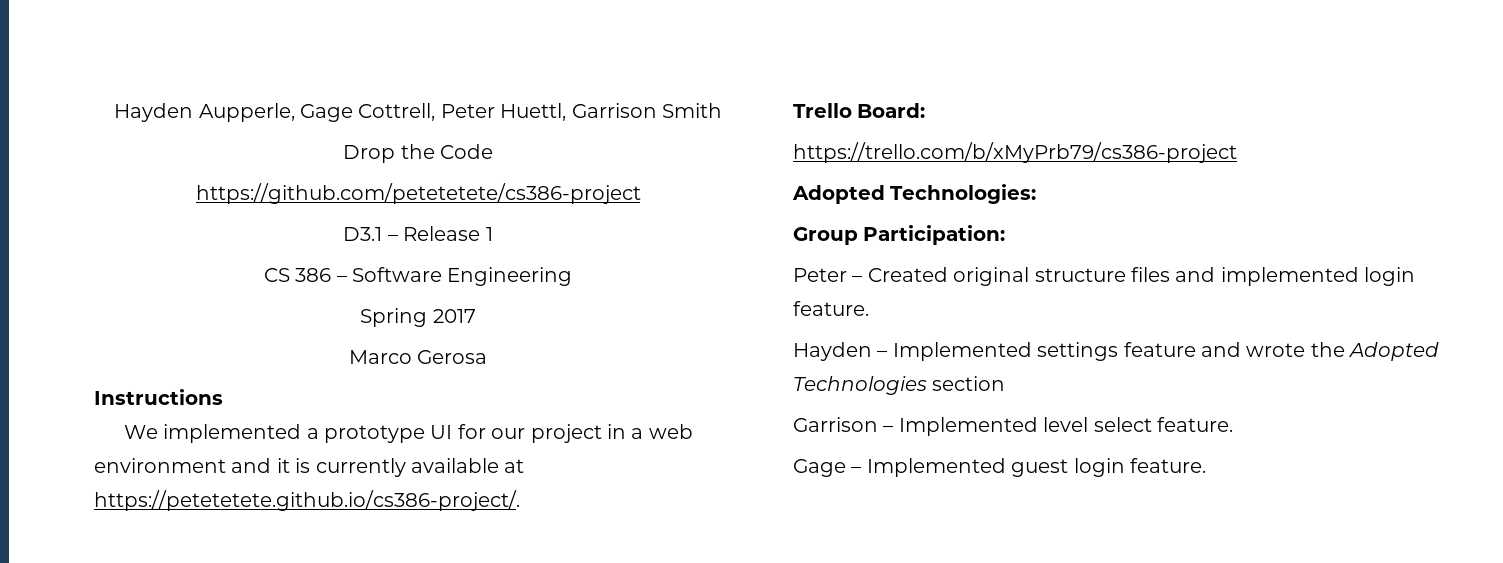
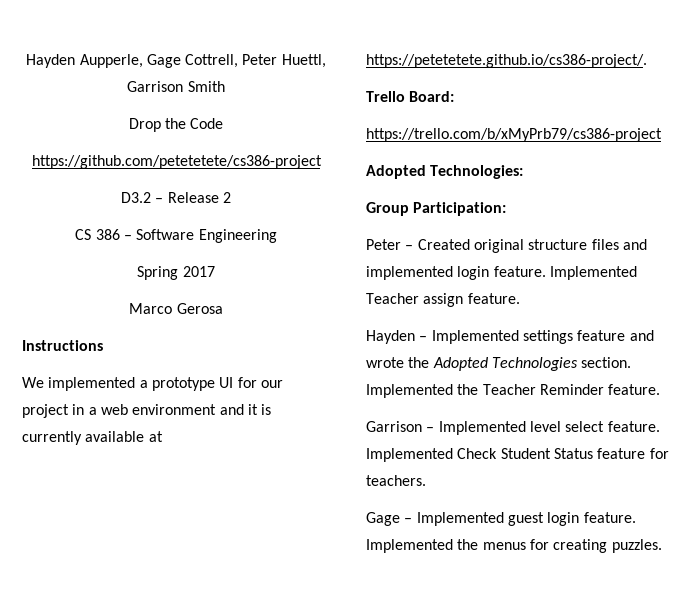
[343,227,383,241] D3.1 -> [121,192,152,203] D3.2
[485,227,493,241] 1 -> [222,192,231,203] 2
(869, 308) none -> [549,266,637,280] [366,293,520,307] Implemented Teacher assign feature.
[932,376,1006,391] section -> [581,357,632,368] [366,384,661,398] section. Implemented the Teacher Reminder feature.
(1233, 424) none -> [366,448,669,462] [366,475,426,486] Implemented Check Student Status feature for teachers.
(1206, 465) none -> [366,539,662,553] Implemented the menus for creating puzzles.

